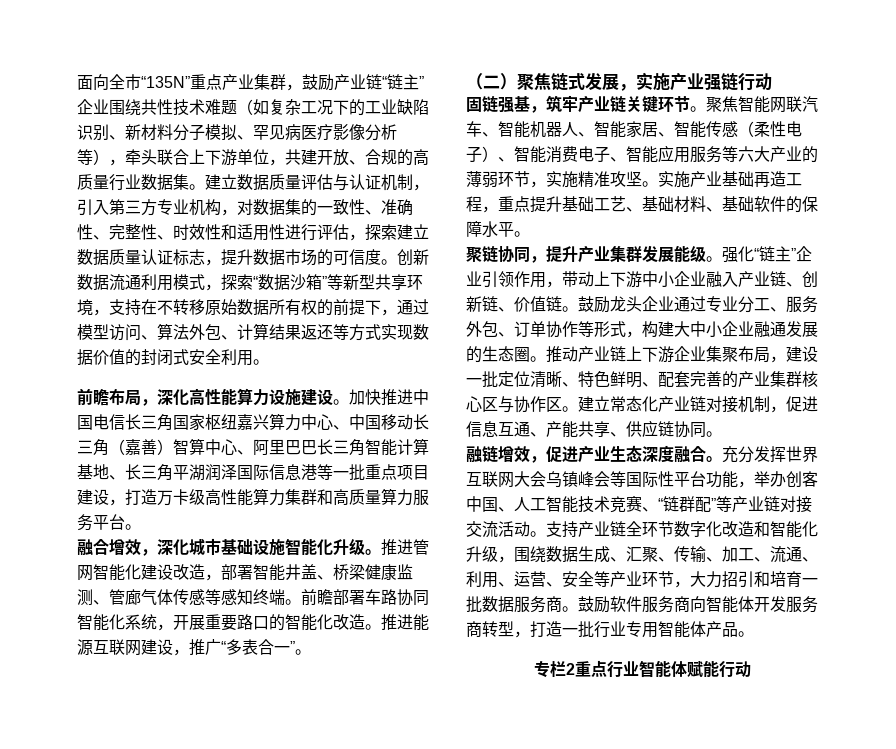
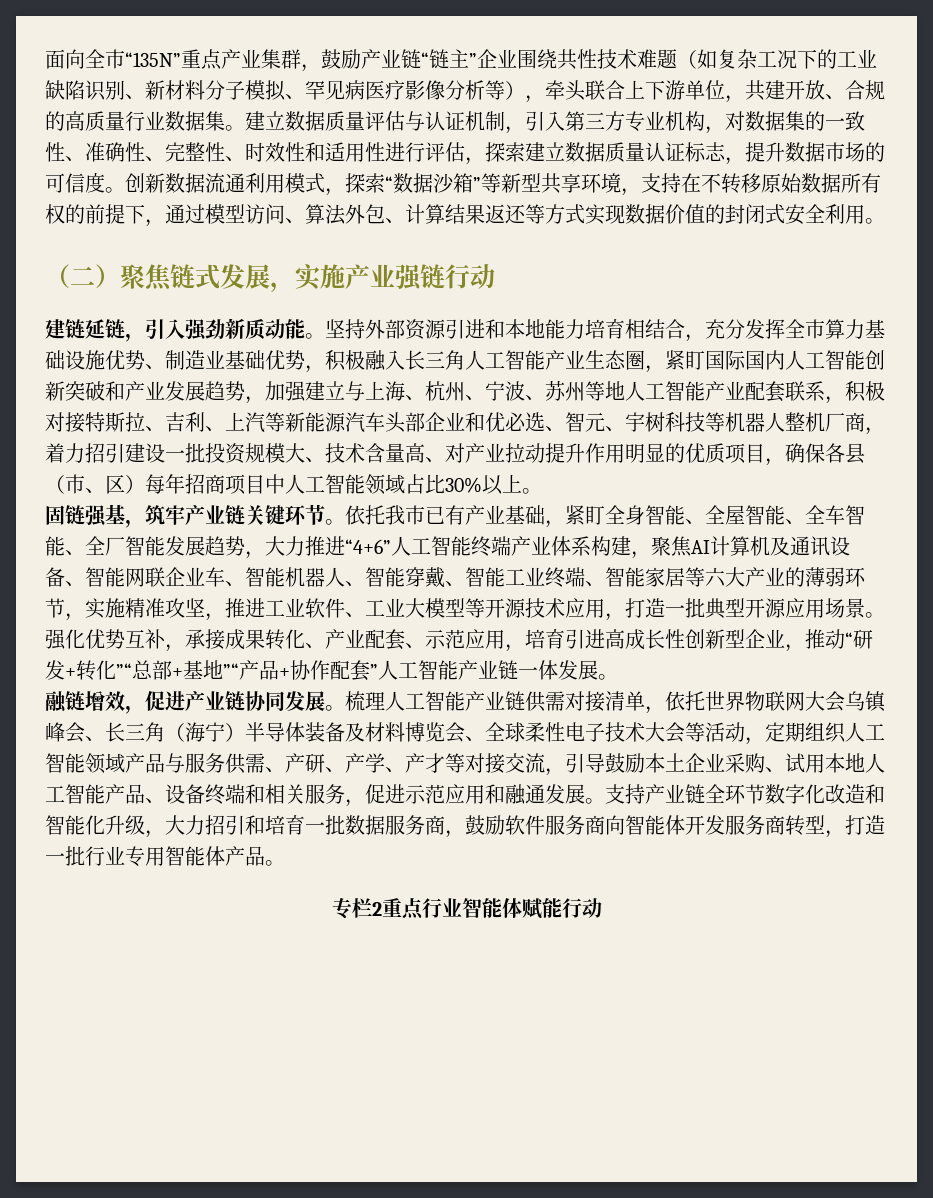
[77,388,429,406] [77,413,429,431] [77,438,429,456] [77,464,429,481] [77,488,429,506] [77,514,141,531] [77,538,429,556] [77,564,413,581] [77,589,429,606] [77,614,429,631] [77,639,311,656] // 前瞻布局，深化高性能算力设施建设。加快推进中国电信长三角国家枢纽嘉兴算力中心、中国移动长三角（嘉善）智算中心、阿里巴巴长三角智能计算基地、长三角平湖润泽国际信息港等一批重点项目建设，打造万卡级高性能算力集群和高质量算力服务平台。 // 融合增效，深化城市基础设施智能化升级。推进管网智能化建设改造，部署智能井盖、桥梁健康监测、管廊气体传感等感知终端。前瞻部署车路协同智能化系统，开展重要路口的智能化改造。推进能源互联网建设，推广“多表合一”。 -> (885, 221) none
(772, 81) none -> [45,318,885,342] [45,350,885,373] [45,380,885,404] [45,412,885,435] [45,443,865,466] [45,474,542,495] // 建链延链，引入强劲新质动能。坚持外部资源引进和本地能力培育相结合，充分发挥全市算力基础设施优势、制造业基础优势，积极融入长三角人工智能产业生态圈，紧盯国际国内人工智能创新突破和产业发展趋势，加强建立与上海、杭州、宁波、苏州等地人工智能产业配套联系，积极对接特斯拉、吉利、上汽等新能源汽车头部企业和优必选、智元、宇树科技等机器人整机厂商，着力招引建设一批投资规模大、技术含量高、对产业拉动提升作用明显的优质项目，确保各县（市、区）每年招商项目中人工智能领域占比30%以上。
[706,96,738,112] 聚焦 -> [345,505,865,528] [45,536,850,559] [45,567,85,587] 依托我市已有产业基础，紧盯全身智能、全屋智能、全车智能、全厂智能发展趋势，大力推进“4+6”人工智能终端产业体系构建，聚焦AI计算机及通讯设备、
[802,96,818,112] 汽 -> [165,567,205,586] 企业
[626,121,802,138] [466,145,722,163] 家居、智能传感（柔性电子）、智能消费电子、智能应用服务 -> [405,567,685,588] 穿戴、智能工业终端、智能家居
[642,171,802,188] [466,196,818,213] [466,221,530,237] [466,245,812,263] [466,271,818,288] [466,296,818,313] [466,321,818,338] [466,346,818,363] [466,371,818,388] [466,396,818,413] [466,420,706,438] 。实施产业基础再造工程，重点提升基础工艺、基础材料、基础软件的保障水平。 // 聚链协同，提升产业集群发展能级。强化“链主”企业引领作用，带动上下游中小企业融入产业链、创新链、价值链。鼓励龙头企业通过专业分工、服务外包、订单协作等形式，构建大中小企业融通发展的生态圈。推动产业链上下游企业集聚布局，建设一批定位清晰、特色鲜明、配套完善的产业集群核心区与协作区。建立常态化产业链对接机制，促进信息互通、产能共享、供应链协同 -> [205,598,885,621] [45,629,873,652] [45,660,598,681] ，推进工业软件、工业大模型等开源技术应用，打造一批典型开源应用场景。强化优势互补，承接成果转化、产业配套、示范应用，培育引进高成长性创新型企业，推动“研发+转化”“总部+基地”“产品+协作配套”人工智能产业链一体发展
[610,445,818,463] [466,471,818,488] [466,495,812,513] [466,521,530,538] 生态深度融合。充分发挥世界互联网大会乌镇峰会等国际性平台功能，举办创客中国、人工智能技术竞赛、“链群配”等产业链对接交流活动 -> [225,691,887,714] [45,722,885,745] [45,753,885,776] [45,784,585,807] 链协同发展。梳理人工智能产业链供需对接清单，依托世界物联网大会乌镇峰会、长三角（海宁）半导体装备及材料博览会、全球柔性电子技术大会等活动，定期组织人工智能领域产品与服务供需、产研、产学、产才等对接交流，引导鼓励本土企业采购、试用本地人工智能产品、设备终端和相关服务，促进示范应用和融通发展
[514,546,818,563] [466,571,690,588] 围绕数据生成、汇聚、传输、加工、流通、利用、运营、安全等产业环节， -> (165, 834) none
[562,606,578,612] 。 -> [445,830,465,838] ，

